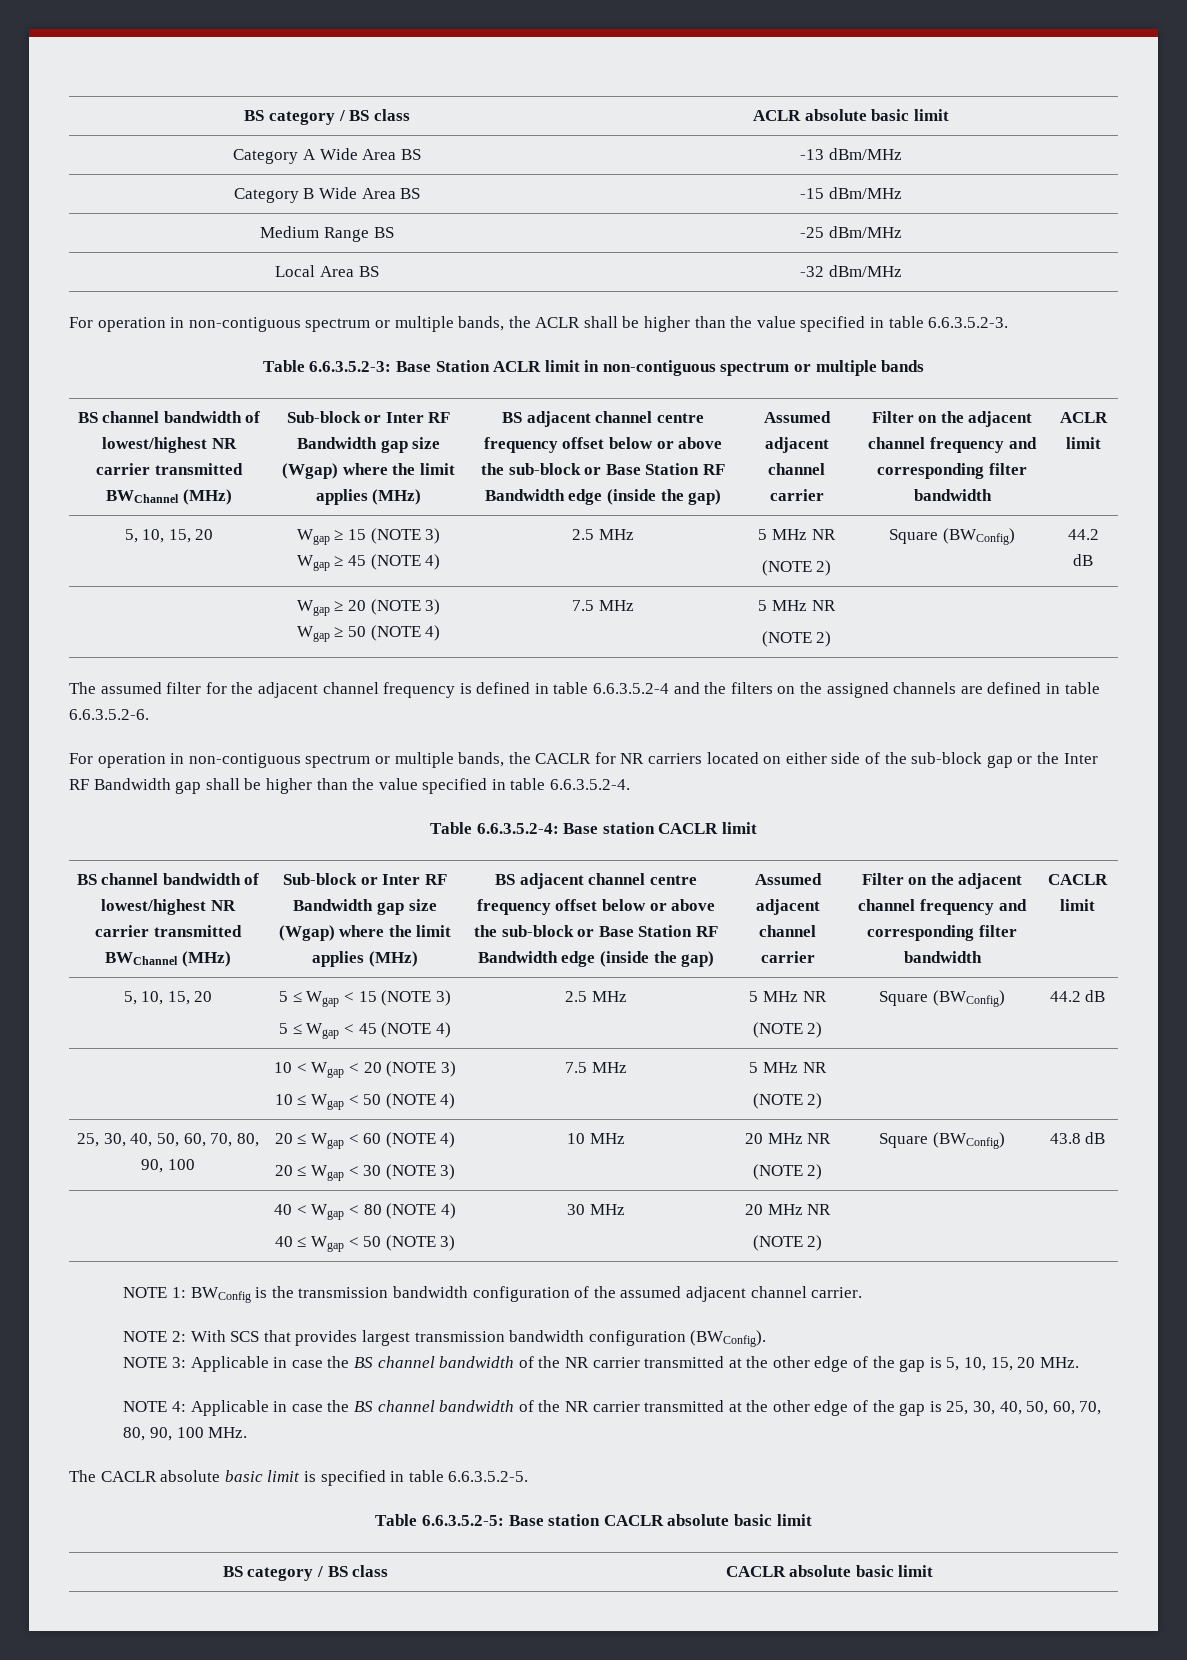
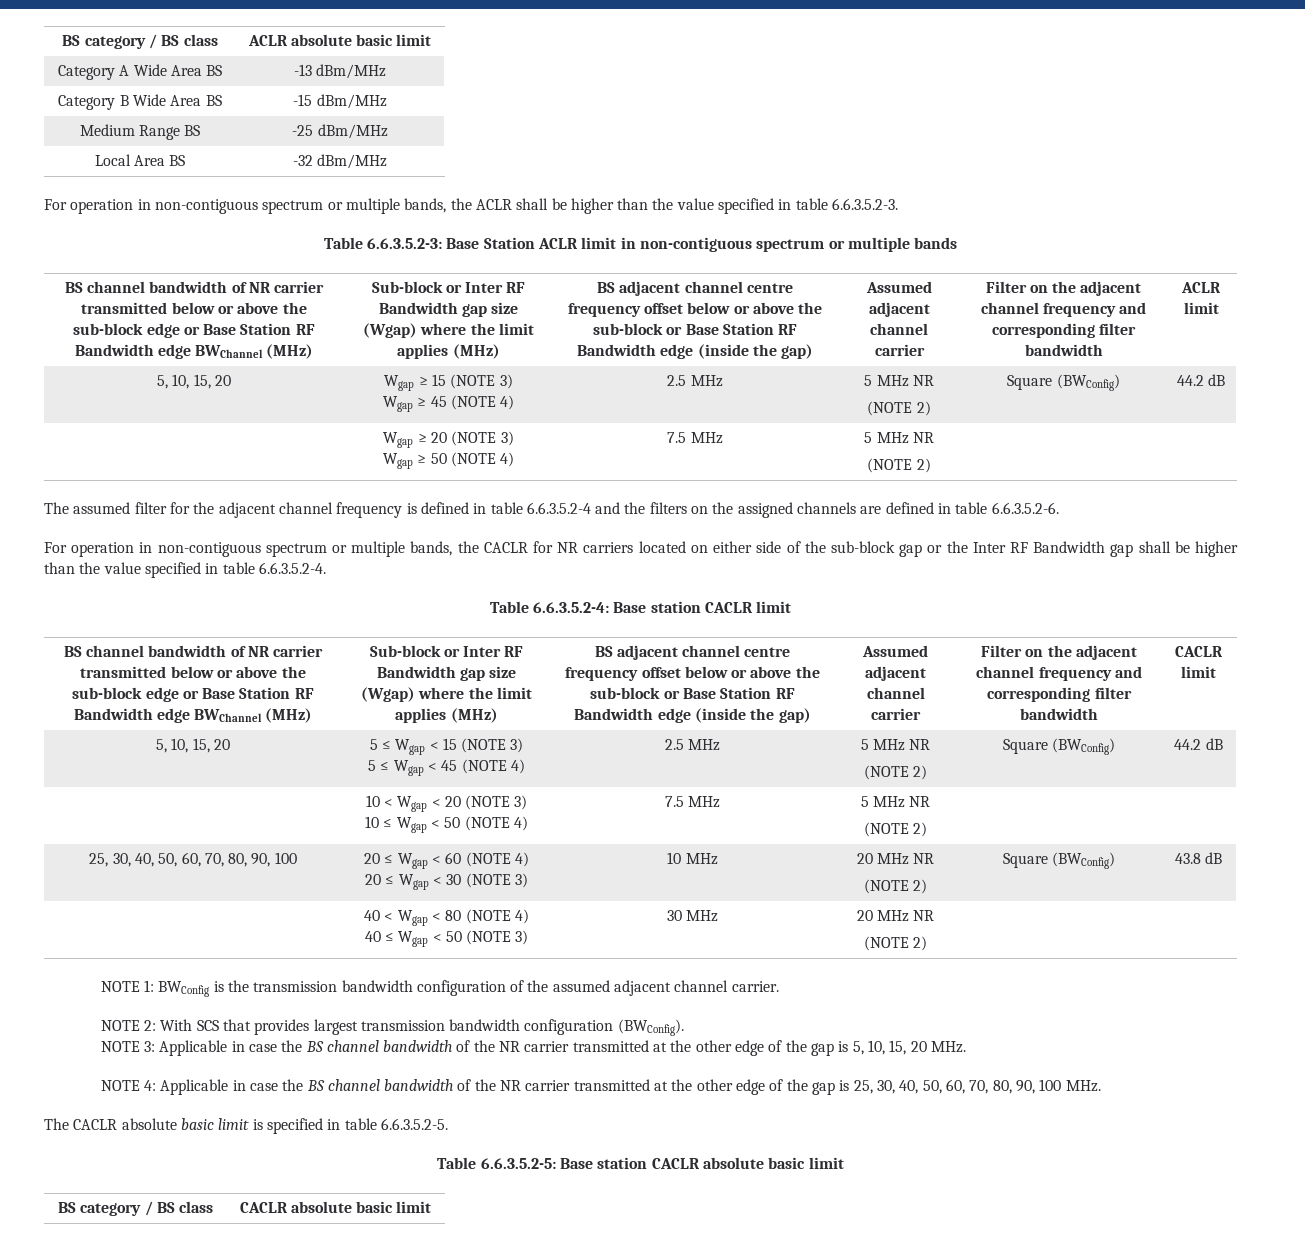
[102,437,237,453] [96,463,243,475] lowest/highest NR carrier transmitted -> [248,281,325,293] [81,302,307,314] [73,323,315,338] [74,344,191,359] NR carrier transmitted below or above the sub-block edge or Base Station RF Bandwidth edge
[101,899,236,915] [95,925,242,937] lowest/highest NR carrier transmitted -> [247,645,324,657] [80,666,306,678] [72,687,314,702] [73,708,190,723] NR carrier transmitted below or above the sub-block edge or Base Station RF Bandwidth edge

